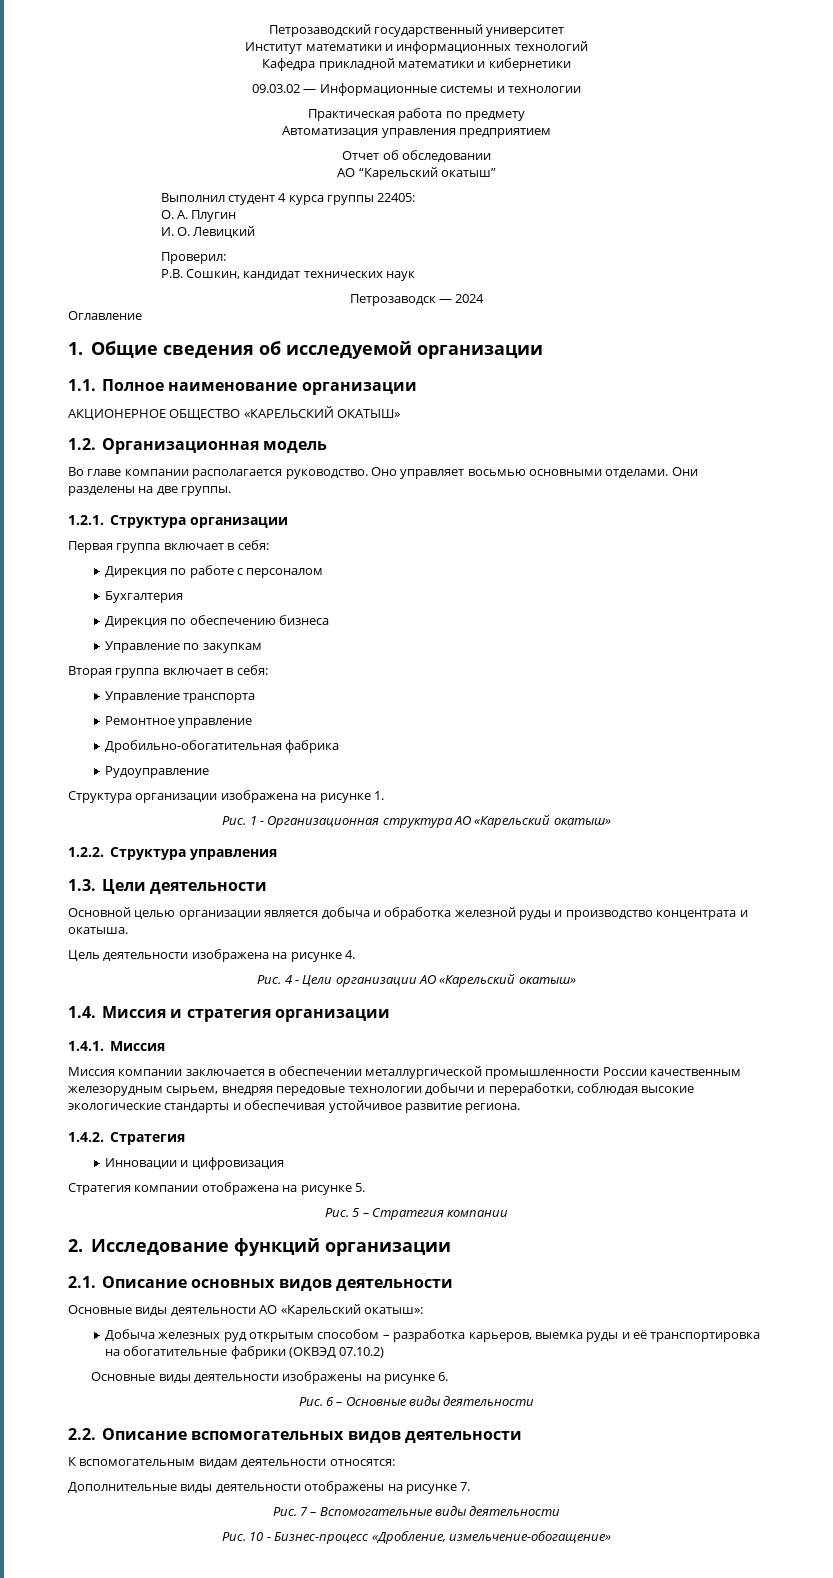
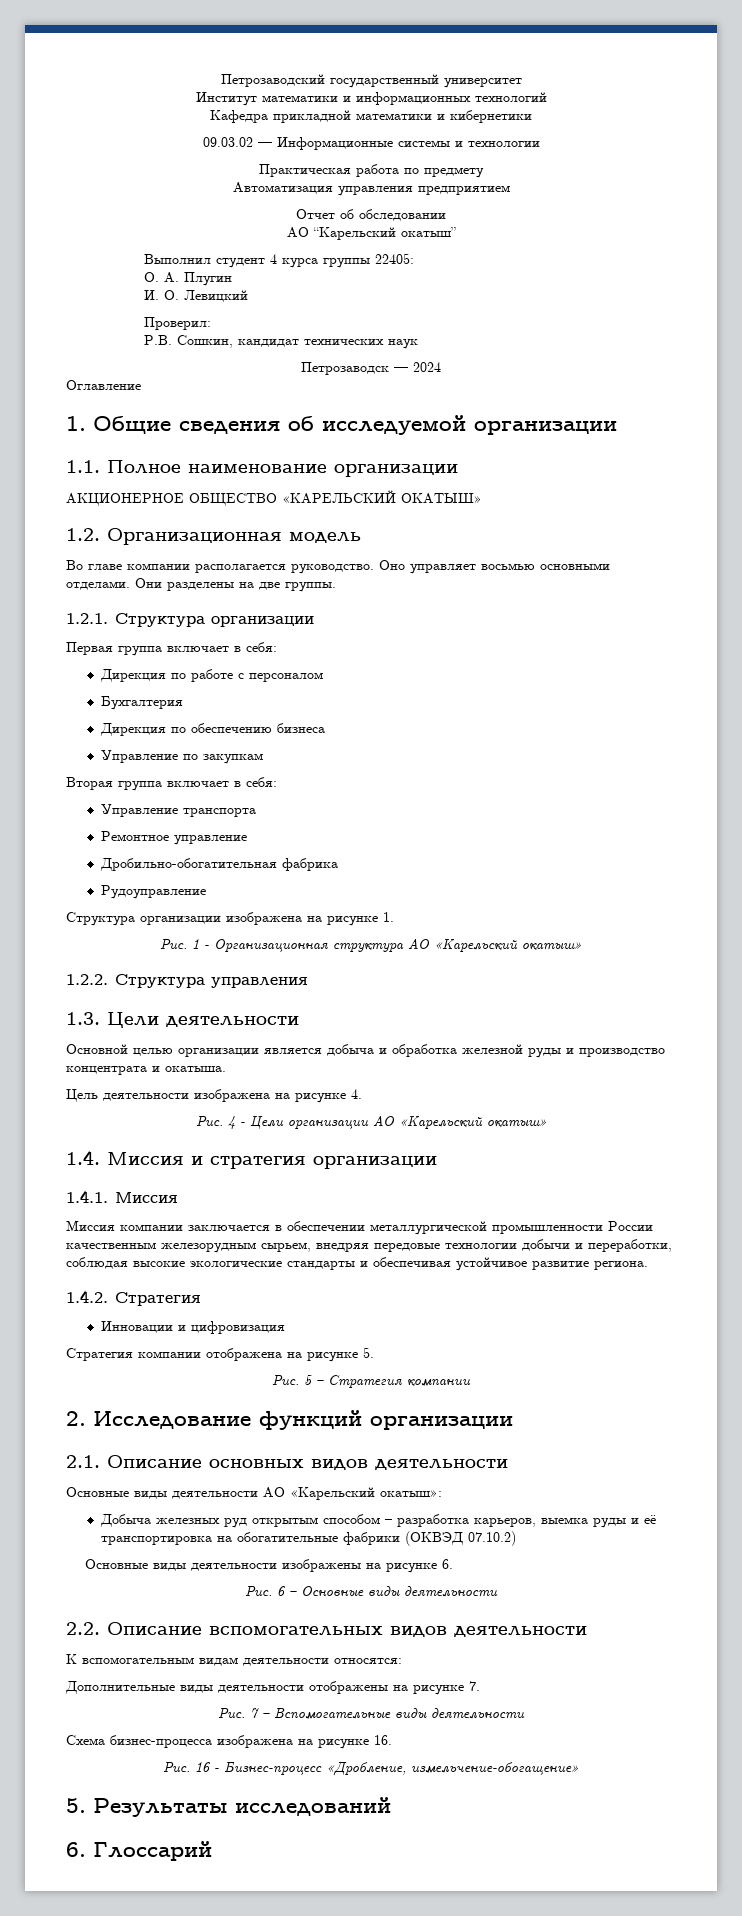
[222,1532,264,1541] // Рис. 10 -> [66,1735,392,1749] [163,1762,210,1772] // Схема бизнес-процесса изображена на рисунке 16. // Рис. 16
(611, 1537) none -> [66,1797,391,1817] [66,1841,212,1861] // 5. Результаты исследований // 6. Глоссарий

